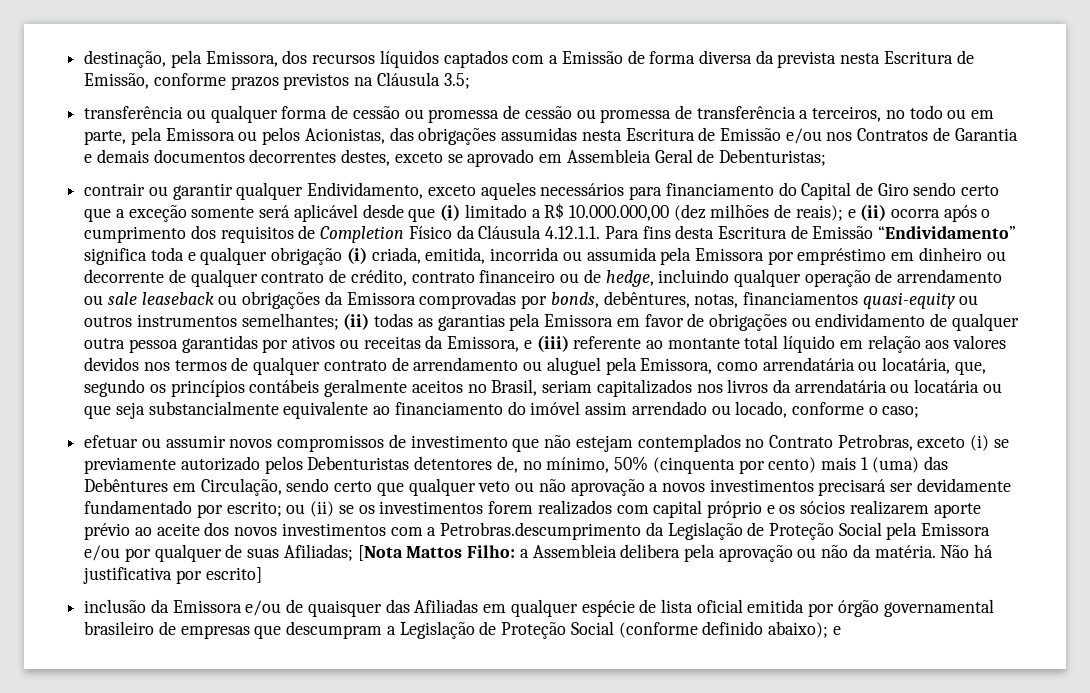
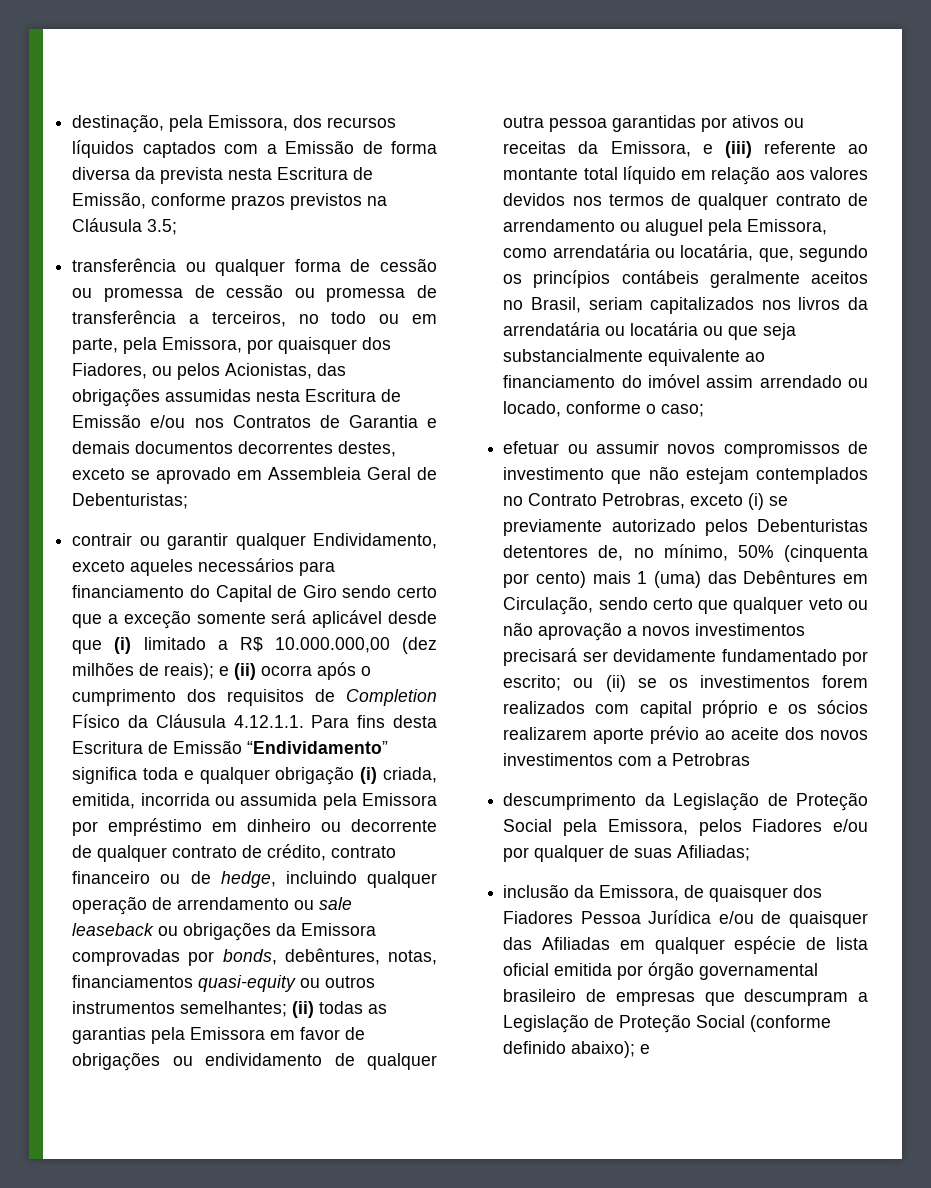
[165,128,235,141] Emissora -> [162,337,392,354] [72,363,148,379] Emissora, por quaisquer dos Fiadores,
[440,522,642,540] Petrobras.descumprimento -> [672,753,751,766] [503,793,637,810] Petrobras // descumprimento
[921,523,991,536] Emissora -> [607,819,823,836] Emissora, pelos Fiadores
[357,544,994,562] [83,567,262,584] [84,599,242,613] [Nota Mattos Filho: a Assembleia delibera pela aprovação ou não da matéria. Não há justificativa por escrito] // inclusão da Emissora -> [503,884,823,902] [503,910,712,924] // inclusão da Emissora, de quaisquer dos Fiadores Pessoa Jurídica

